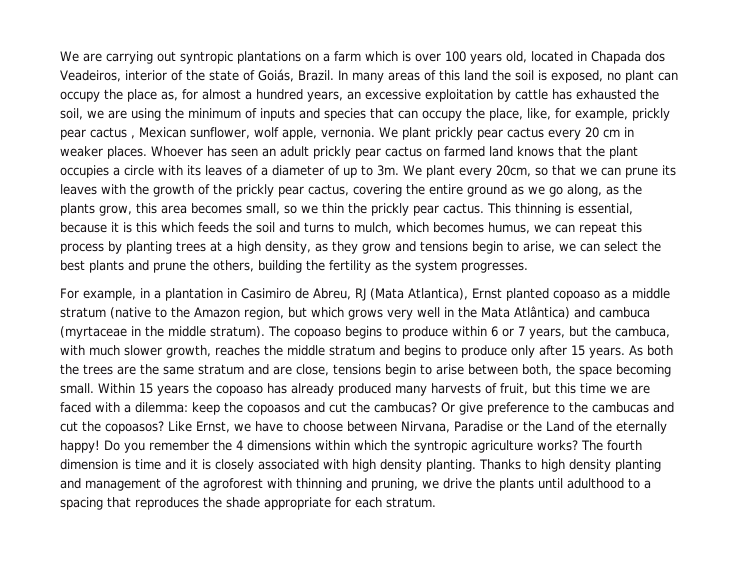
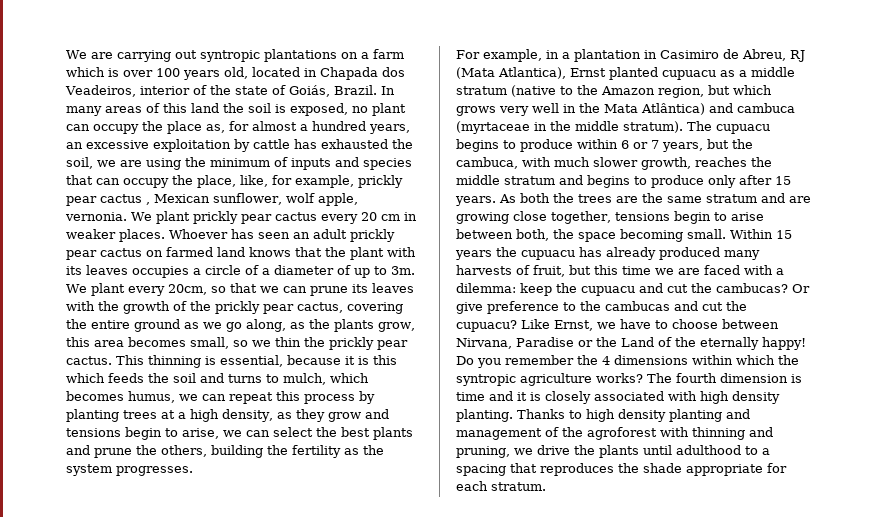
[60,165,242,178] occupies a circle with its leaves -> [387,247,416,257] [66,265,241,278] with its leaves occupies a circle
[553,290,600,301] copoaso -> [662,70,716,80] cupuacu
[294,328,341,339] copoaso -> [716,124,770,134] cupuacu
[296,364,329,376] close, -> [456,211,611,224] growing close together,
[216,385,263,396] copoaso -> [521,250,575,260] cupuacu
[247,404,300,415] copoasos -> [581,286,635,296] cupuacu
[105,421,164,434] copoasos? -> [456,320,517,332] cupuacu?

